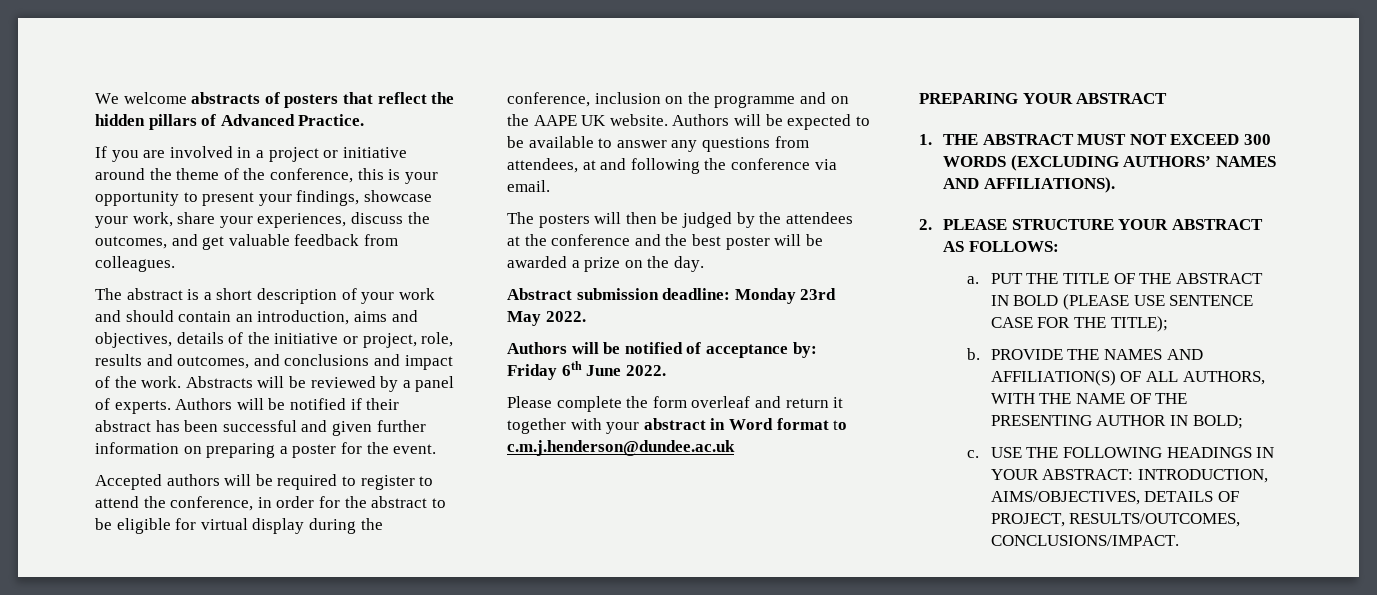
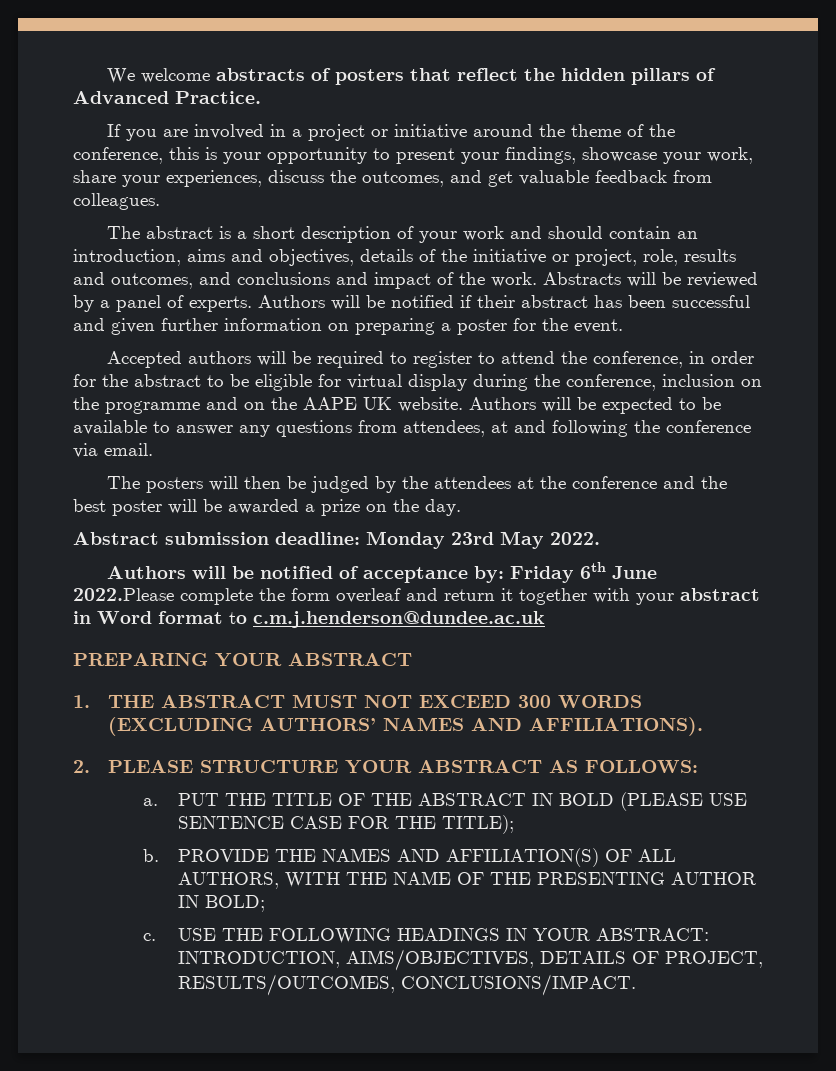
[625,365,666,376] [507,396,552,408] 2022. // Please -> [73,588,174,601] 2022.Please

